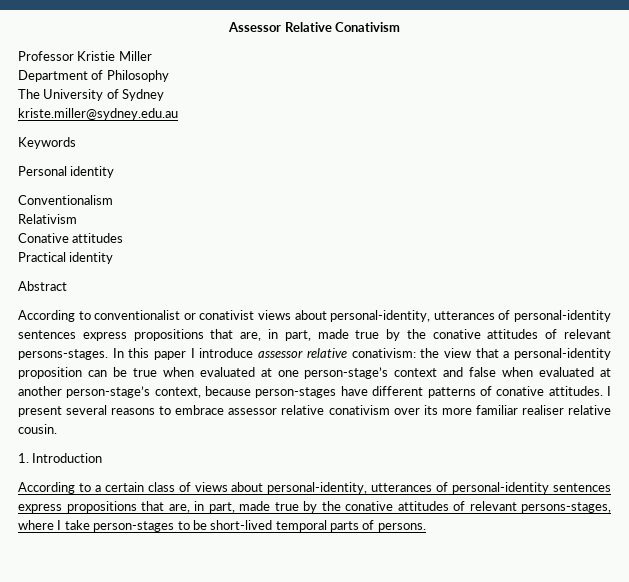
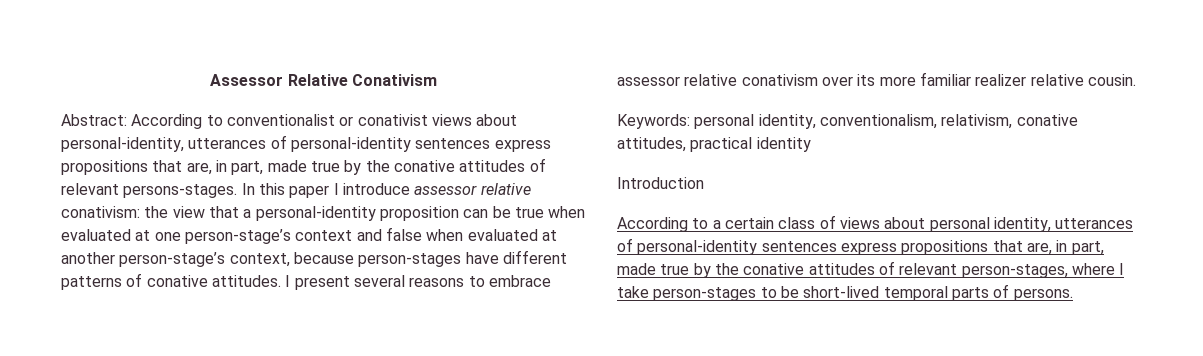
[18,51,152,61] [18,70,169,82] [18,89,165,101] [18,108,178,120] [18,137,76,149] [18,166,115,178] [18,195,113,205] [18,214,77,224] [18,233,124,243] [18,252,114,264] [18,281,67,291] Professor Kristie Miller // Department of Philosophy // The University of Sydney // kriste.miller@sydney.edu.au // Keywords // Personal identity // Conventionalism // Relativism // Conative attitudes // Practical identity // Abstract // -> [61,114,127,126] Abstract:
[521,405,564,415] realiser -> [975,74,1027,86] realizer
[18,453,29,463] 1. -> [617,114,1078,129] [617,137,811,152] Keywords: personal identity, conventionalism, relativism, conative attitudes, practical identity //
[267,482,368,494] personal-identity, -> [929,217,1051,232] personal identity,
[521,502,611,513] persons-stages, -> [961,264,1068,278] person-stages,

